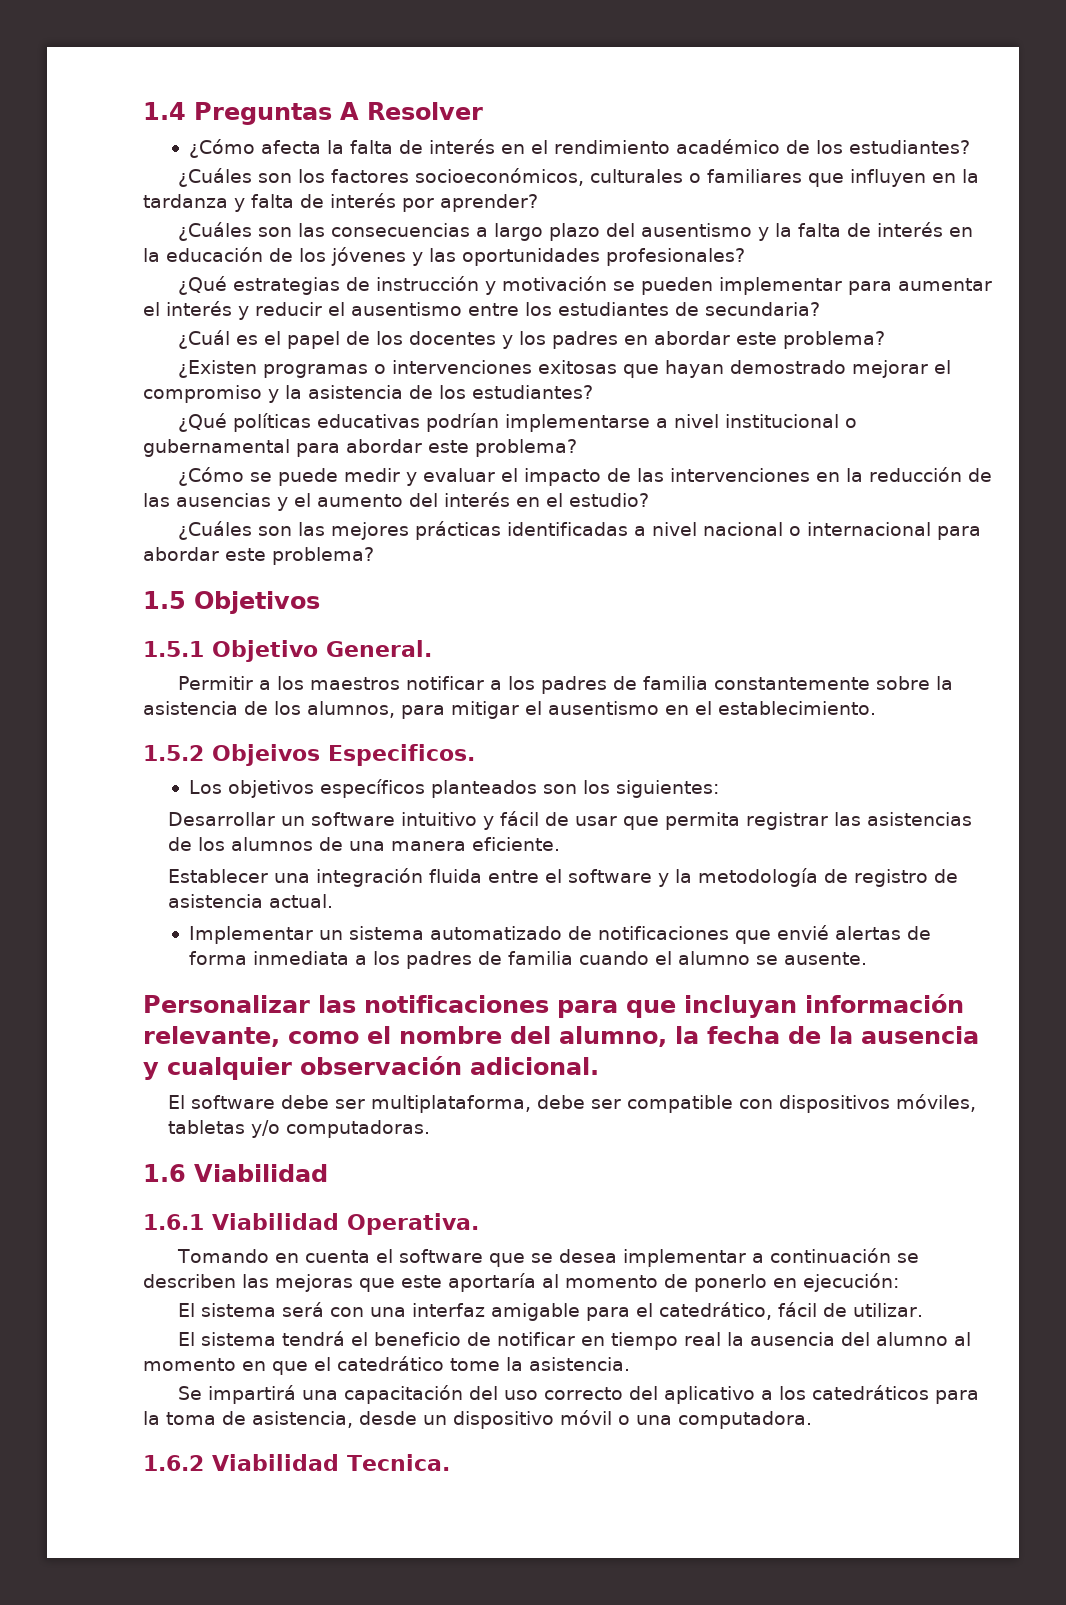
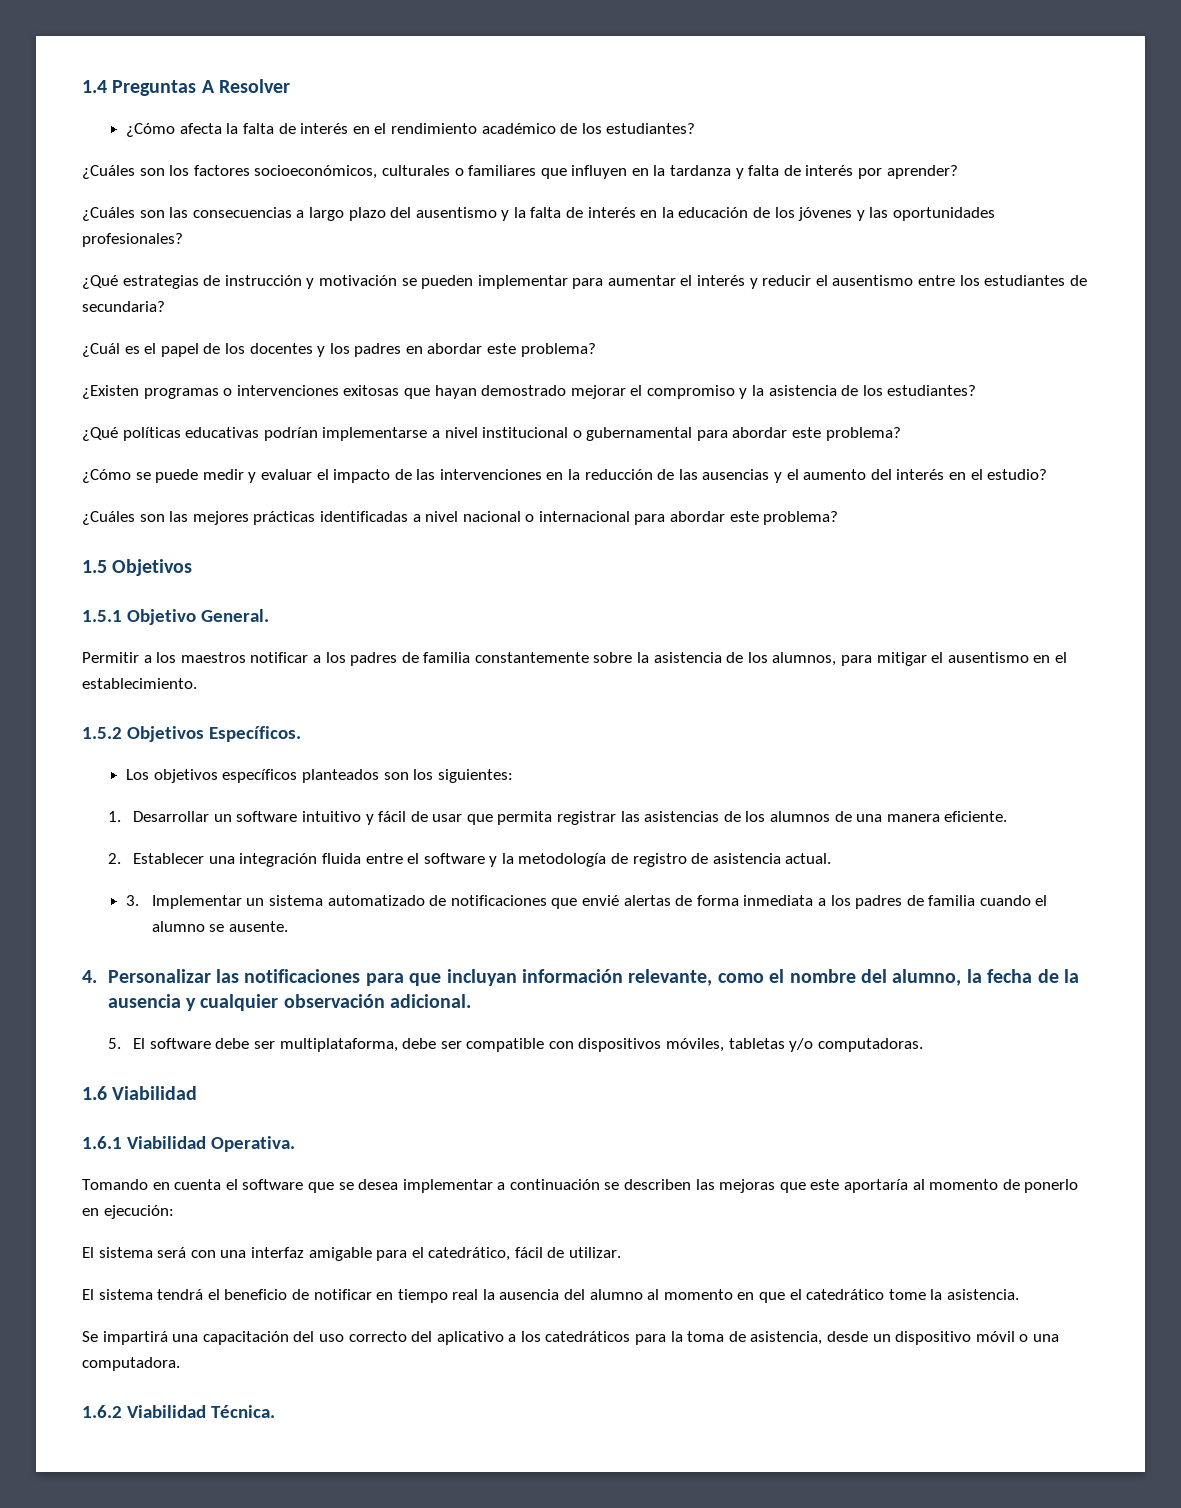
[212,744,475,766] Objeivos Especificos. -> [126,726,301,742] Objetivos Específicos.
(719, 789) none -> [107,811,121,822] 1.
(561, 844) none -> [107,853,121,864] 2.
(334, 901) none -> [126,895,140,906] 3.
(867, 958) none -> [82,970,97,983] 4.
(599, 1066) none -> [107,1038,121,1049] 5.
[347,1454,450,1471] Tecnica. -> [210,1405,275,1418] Técnica.

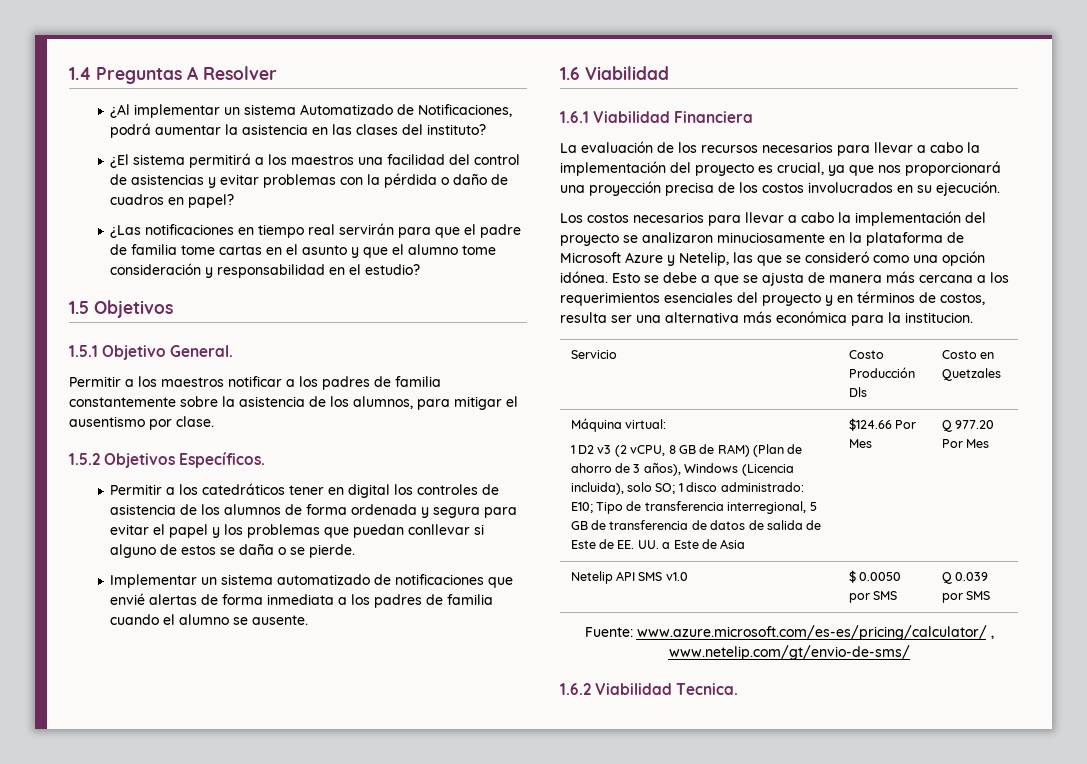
[126,123,696,137] [82,165,958,179] [82,207,995,221] [82,233,183,247] [82,275,1087,289] [82,301,165,312] [82,343,596,357] [82,385,977,399] [82,427,901,441] [82,469,1048,483] [82,511,839,525] ¿Cómo afecta la falta de interés en el rendimiento académico de los estudiantes? // ¿Cuáles son los factores socioeconómicos, culturales o familiares que influyen en la tardanza y falta de interés por aprender? // ¿Cuáles son las consecuencias a largo plazo del ausentismo y la falta de interés en la educación de los jóvenes y las oportunidades profesionales? // ¿Qué estrategias de instrucción y motivación se pueden implementar para aumentar el interés y reducir el ausentismo entre los estudiantes de secundaria? // ¿Cuál es el papel de los docentes y los padres en abordar este problema? // ¿Existen programas o intervenciones exitosas que hayan demostrado mejorar el compromiso y la asistencia de los estudiantes? // ¿Qué políticas educativas podrían implementarse a nivel institucional o gubernamental para abordar este problema? // ¿Cómo se puede medir y evaluar el impacto de las intervenciones en la reducción de las ausencias y el aumento del interés en el estudio? // ¿Cuáles son las mejores prácticas identificadas a nivel nacional o internacional para abordar este problema? -> [110,104,513,118] [110,123,487,138] [110,153,521,168] [110,173,509,188] [110,194,235,208] [110,223,522,238] [110,244,497,258] [110,263,421,278] ¿Al implementar un sistema Automatizado de Notificaciones, podrá aumentar la asistencia en las clases del instituto? // ¿El sistema permitirá a los maestros una facilidad del control de asistencias y evitar problemas con la pérdida o daño de cuadros en papel? // ¿Las notificaciones en tiempo real servirán para que el padre de familia tome cartas en el asunto y que el alumno tome consideración y responsabilidad en el estudio?
[1033,652,1067,663] [82,678,197,689] en el establecimiento. -> [149,416,214,430] por clase.
[126,769,513,783] [107,811,1008,825] [107,853,832,867] [126,895,140,906] Los objetivos específicos planteados son los siguientes: // 1. Desarrollar un software intuitivo y fácil de usar que permita registrar las asistencias de los alumnos de una manera eficiente. // 2. Establecer una integración fluida entre el software y la metodología de registro de asistencia actual. // 3. -> [110,483,500,498] [110,504,518,518] [110,524,485,538] [110,543,356,558] Permitir a los catedráticos tener en digital los controles de asistencia de los alumnos de forma ordenada y segura para evitar el papel y los problemas que puedan conllevar si alguno de estos se daña o se pierde. //
[82,969,1079,986] [107,994,472,1011] [107,1038,923,1052] [82,1086,198,1100] [82,1136,295,1152] [82,1179,1079,1193] [82,1205,174,1219] [82,1247,622,1261] [82,1289,1019,1303] [82,1331,1059,1345] [82,1357,180,1371] 4. Personalizar las notificaciones para que incluyan información relevante, como el nombre del alumno, la fecha de la ausencia y cualquier observación adicional. // 5. El software debe ser multiplataforma, debe ser compatible con dispositivos móviles, tabletas y/o computadoras. // 1.6 Viabilidad // 1.6.1 Viabilidad Operativa. // Tomando en cuenta el software que se desea implementar a continuación se describen las mejoras que este aportaría al momento de ponerlo en ejecución: // El sistema será con una interfaz amigable para el catedrático, fácil de utilizar. // El sistema tendrá el beneficio de notificar en tiempo real la ausencia del alumno al momento en que el catedrático tome la asistencia. // Se impartirá una capacitación del uso correcto del aplicativo a los catedráticos para la toma de asistencia, desde un dispositivo móvil o una computadora. -> [560,66,669,80] [560,111,754,123] [560,141,980,156] [560,161,1001,176] [560,181,1000,196] [560,211,986,226] [560,232,964,246] [560,251,985,266] [560,271,1009,286] [560,291,985,306] [560,311,973,326] [570,350,617,359] [848,350,884,359] [848,367,915,378] [848,387,867,397] [941,350,995,359] [941,368,1001,381] [570,418,667,432] [570,444,803,457] [570,463,794,476] [570,482,804,495] [570,501,817,514] [570,520,822,530] [570,539,746,549] [848,418,917,431] [848,439,872,448] [941,420,995,432] [941,439,990,448] [570,571,688,584] [848,570,902,583] [848,591,898,603] [941,572,989,584] [941,591,991,603] [584,625,994,640] [668,645,910,660] 1.6 Viabilidad // 1.6.1 Viabilidad Financiera // La evaluación de los recursos necesarios para llevar a cabo la implementación del proyecto es crucial, ya que nos proporcionará una proyección precisa de los costos involucrados en su ejecución. // Los costos necesarios para llevar a cabo la implementación del proyecto se analizaron minuciosamente en la plataforma de Microsoft Azure y Netelip, las que se consideró como una opción idónea. Esto se debe a que se ajusta de manera más cercana a los requerimientos esenciales del proyecto y en términos de costos, resulta ser una alternativa más económica para la institucion. // Servicio | Costo Producción Dls | Costo en Quetzales // Máquina virtual: // 1 D2 v3 (2 vCPU, 8 GB de RAM) (Plan de ahorro de 3 años), Windows (Licencia incluida), solo SO; 1 disco administrado: E10; Tipo de transferencia interregional, 5 GB de transferencia de datos de salida de Este de EE. UU. a Este de Asia | $124.66 Por Mes | Q 977.20 Por Mes // Netelip API SMS v1.0 | $ 0.0050 por SMS | Q 0.039 por SMS // Fuente: www.azure.microsoft.com/es-es/pricing/calculator/ , www.netelip.com/gt/envio-de-sms/
[210,1405,275,1418] Técnica. -> [676,683,739,695] Tecnica.

